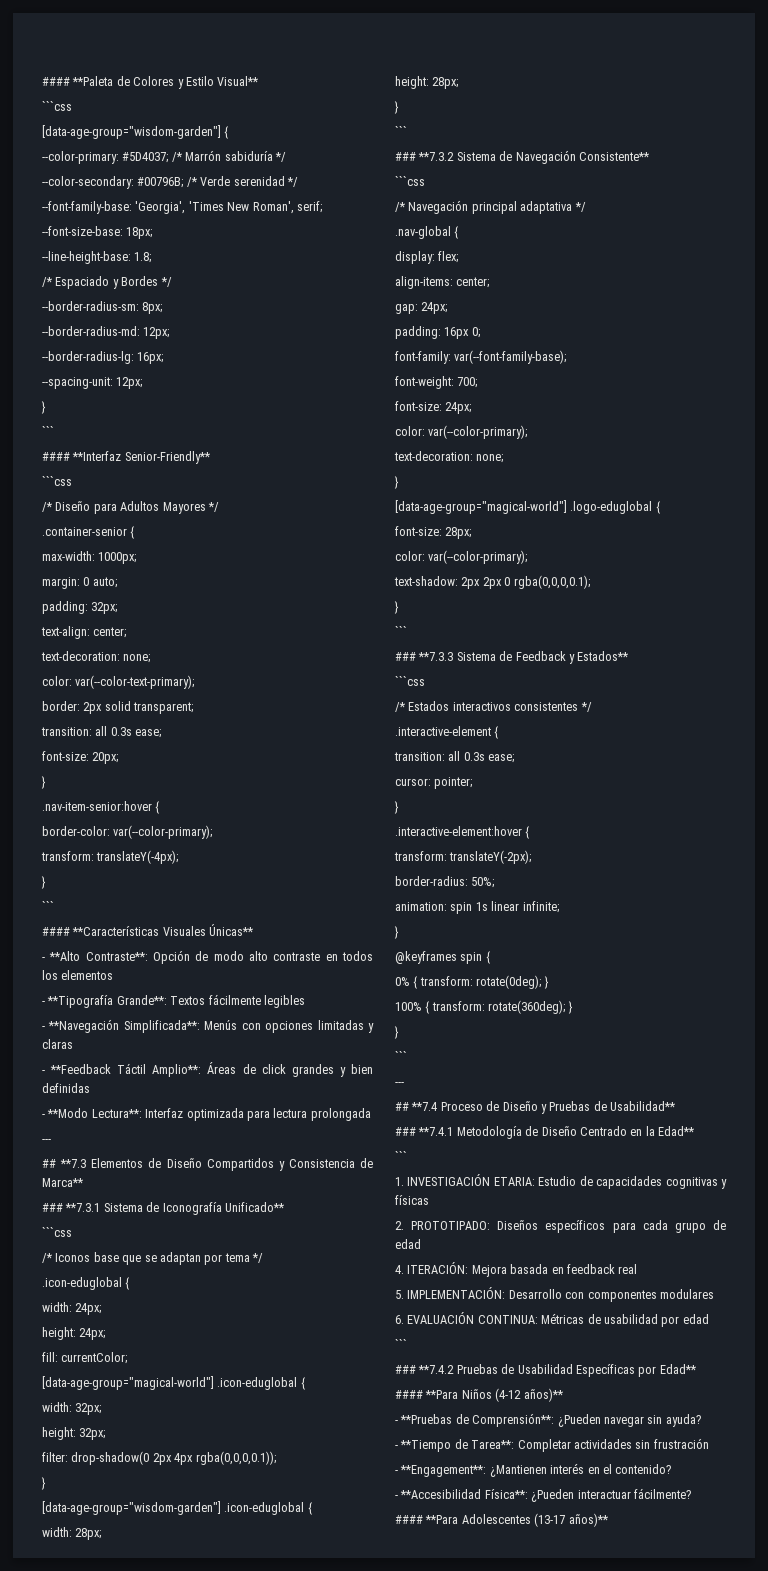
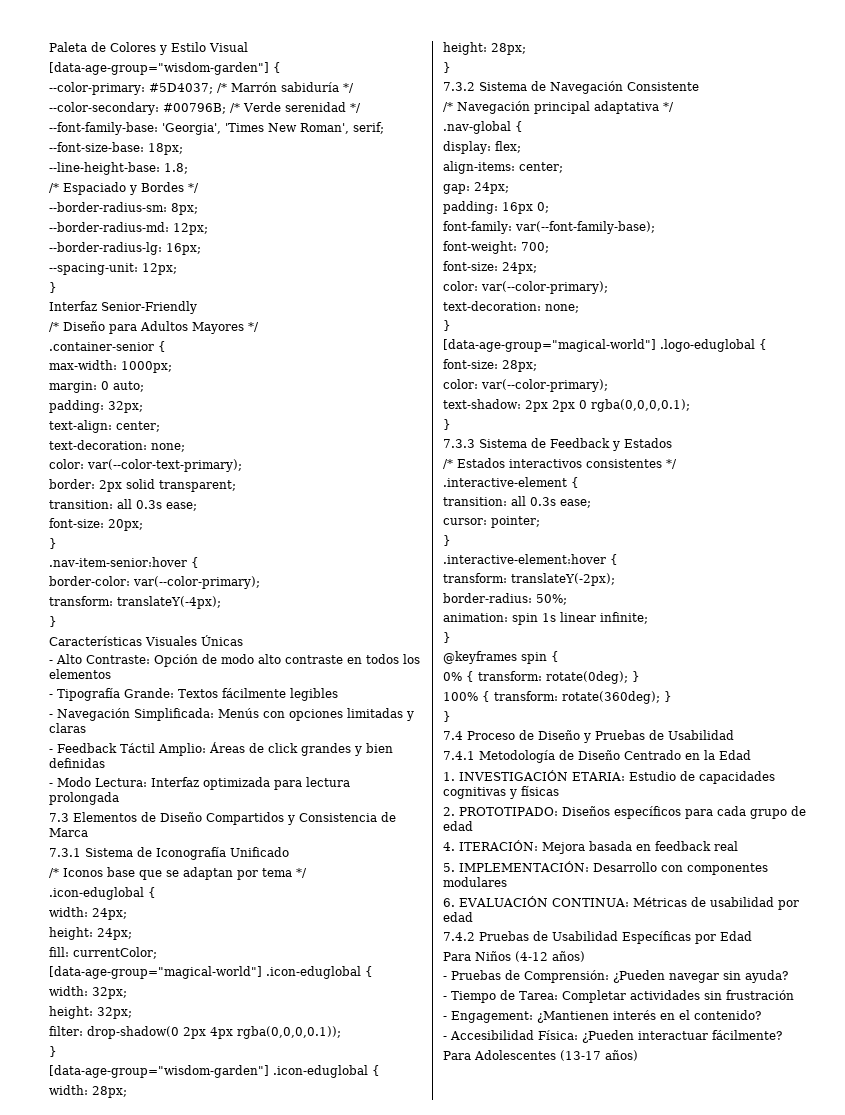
[42,76,114,86] #### **Paleta -> [49,42,87,52] Paleta
[217,76,260,86] [42,101,72,111] Visual** // ```css -> [209,42,248,52] Visual
[42,426,54,436] [42,451,211,464] [42,476,72,486] ``` // #### **Interfaz Senior-Friendly** // ```css -> [49,301,197,314] Interfaz Senior-Friendly
[42,901,54,911] [42,924,255,936] [42,951,148,961] ``` // #### **Características Visuales Únicas** // - **Alto Contraste**: -> [49,635,243,646] [49,654,150,664] Características Visuales Únicas // - Alto Contraste:
[47,995,167,1008] **Tipografía Grande**: -> [57,688,174,701] Tipografía Grande:
[48,1019,200,1033] **Navegación Simplificada**: -> [57,708,214,721] Navegación Simplificada:
[50,1063,202,1077] **Feedback Táctil Amplio**: -> [57,743,206,756] Feedback Táctil Amplio:
[47,1108,142,1118] **Modo Lectura**: -> [57,777,147,787] Modo Lectura:
[42,1139,51,1143] [42,1159,87,1168] --- // ## **7.3 -> [49,813,69,822] 7.3
[42,1178,84,1187] [42,1203,101,1212] Marca** // ### **7.3.1 -> [49,828,88,837] [49,848,81,857] Marca // 7.3.1
[224,1202,285,1212] [42,1227,72,1237] Unificado** // ```css -> [230,847,289,857] Unificado
[395,126,407,136] [395,152,455,161] ``` // ### **7.3.2 -> [443,82,475,91] 7.3.2
[578,152,650,161] [395,176,425,186] Consistente** // ```css -> [627,82,699,91] Consistente
[395,626,407,636] [395,652,454,661] ``` // ### **7.3.3 -> [443,439,475,448] 7.3.3
[577,651,630,661] [395,676,425,686] Estados** // ```css -> [624,438,672,448] Estados
[395,1051,407,1061] [395,1082,404,1086] [395,1102,438,1111] ``` // --- // ## **7.4 -> [443,731,463,740] 7.4
[610,1101,676,1111] [395,1127,454,1136] Usabilidad** // ### **7.4.1 -> [668,730,734,740] [443,751,475,760] Usabilidad // 7.4.1
[658,1126,695,1136] [395,1151,407,1161] Edad** // ``` -> [719,750,751,760] Edad
[395,1339,407,1349] [395,1365,455,1374] ``` // ### **7.4.2 -> [443,932,475,941] 7.4.2
[659,1364,697,1374] [395,1390,459,1399] Edad** // #### **Para -> [720,931,752,941] [443,952,471,961] Edad // Para
[523,1388,564,1402] [395,1413,555,1427] años)** // - **Pruebas de Comprensión**: -> [552,951,585,962] [443,970,609,983] años) // - Pruebas de Comprensión:
[400,1439,515,1452] **Tiempo de Tarea**: -> [451,990,558,1003] Tiempo de Tarea:
[400,1465,487,1477] **Engagement**: -> [451,1011,533,1023] Engagement:
[400,1489,528,1499] **Accesibilidad Física**: -> [450,1030,578,1040] Accesibilidad Física:
[395,1515,459,1524] #### **Para -> [443,1051,471,1060] Para
[568,1513,609,1527] años)** -> [605,1050,638,1061] años)

